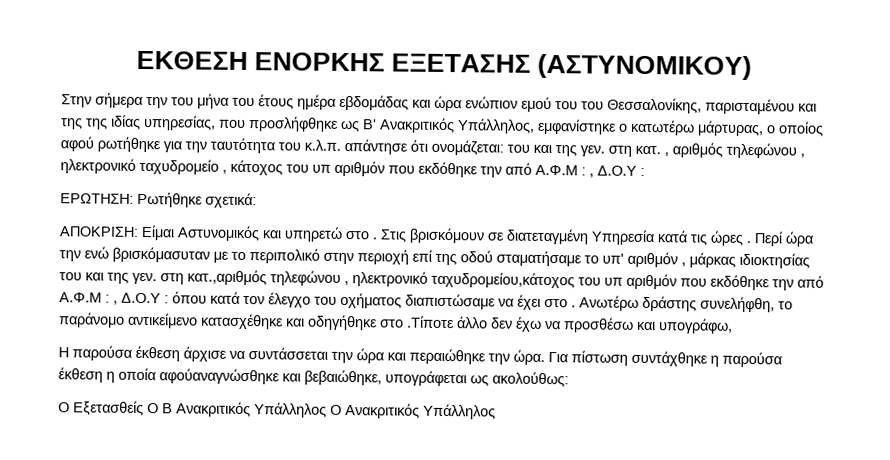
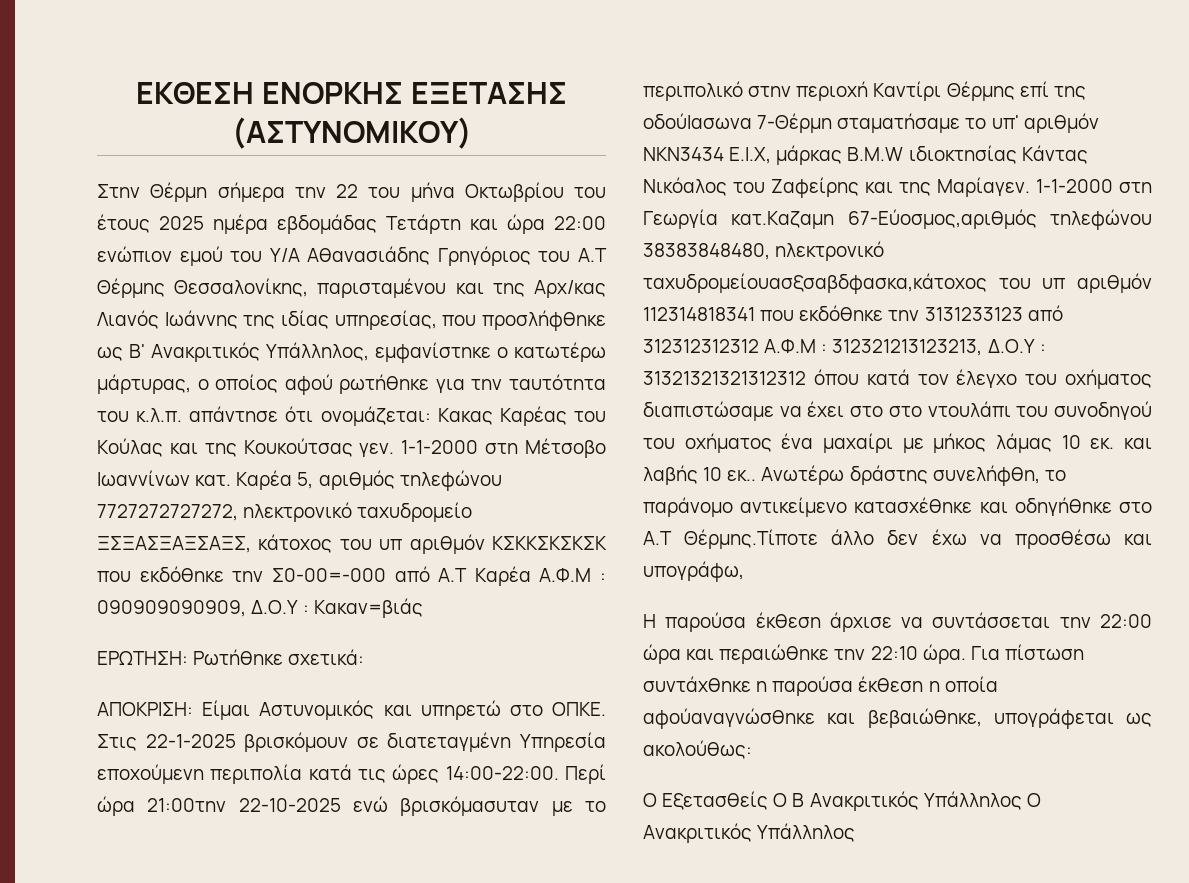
(92, 101) none -> [150,182,208,202] Θέρμη
(168, 103) none -> [336,184,358,198] 22
(229, 101) none -> [464,182,564,202] Οκτωβρίου
(294, 102) none -> [159,216,204,230] 2025
(409, 102) none -> [386,214,461,234] Τετάρτη
(462, 103) none -> [554,216,606,230] 22:00
[581,101,604,110] του -> [269,246,607,266] [97,278,165,298] Υ/Α Αθανασιάδης Γρηγόριος του Α.Τ Θέρμης
(83, 124) none -> [534,280,606,298] [97,310,238,329] Αρχ/κας Λιανός Ιωάννης
[507,144,669,157] του και της γεν. στη κατ. , -> [437,406,606,426] [97,438,607,458] [97,470,314,490] Κακας Καρέας του Κούλας και της Κουκούτσας γεν. 1-1-2000 στη Μέτσοβο Ιωαννίνων κατ. Καρέα 5,
[800,153,805,158] , -> [97,504,238,521] 7727272727272,
[222,169,227,174] , -> [97,536,251,553] ΞΣΞΑΣΞΑΞΣΑΞΣ,
[388,161,645,178] που εκδόθηκε την από Α.Φ.Μ : , Δ.Ο.Υ : -> [492,536,607,550] [97,566,606,586] [97,598,424,618] ΚΣΚΚΣΚΣΚΣΚ που εκδόθηκε την Σ0-00=-000 από Α.Τ Καρέα Α.Φ.Μ : 090909090909, Δ.Ο.Υ : Κακαν=βιάς
[372,229,407,243] . Στις -> [552,702,607,716] [97,734,236,751] ΟΠΚΕ. Στις 22-1-2025
(655, 237) none -> [97,764,303,784] εποχούμενη περιπολία
[746,241,751,244] . -> [445,766,559,780] 14:00-22:00.
[59,250,81,262] την -> [147,798,341,812] 21:00την 22-10-2025
[412,249,810,269] [59,269,824,291] [59,292,169,305] επί της οδού σταματήσαμε το υπ' αριθμόν , μάρκας ιδιοκτησίας του και της γεν. στη κατ.,αριθμός τηλεφώνου , ηλεκτρονικό ταχυδρομείου,κάτοχος του υπ αριθμόν που εκδόθηκε την από Α.Φ.Μ : , Δ.Ο.Υ : -> [873,81,1086,101] [643,113,1099,133] [643,145,1088,165] [643,177,1152,198] [643,209,1152,230] [643,241,885,261] [643,273,1152,294] [643,305,1063,321] [643,339,1046,356] [643,371,806,385] Καντίρι Θέρμης επί της οδούΙασωνα 7-Θέρμη σταματήσαμε το υπ' αριθμόν ΝΚΝ3434 Ε.Ι.Χ, μάρκας Β.Μ.W ιδιοκτησίας Κάντας Νικόαλος του Ζαφείρης και της Μαρίαγεν. 1-1-2000 στη Γεωργία κατ.Καζαμη 67-Εύοσμος,αριθμός τηλεφώνου 38383848480, ηλεκτρονικό ταχυδρομείουασξσαβδφασκα,κάτοχος του υπ αριθμόν 112314818341 που εκδόθηκε την 3131233123 από 312312312312 Α.Φ.Μ : 312321213123213, Δ.Ο.Υ : 31321321321312312
[571,305,576,308] . -> [888,401,1152,420] [643,433,1152,453] [643,465,757,485] στο ντουλάπι του συνοδηγού του οχήματος ένα μαχαίρι με μήκος λάμας 10 εκ. και λαβής 10 εκ..
[407,315,455,329] .Τίποτε -> [643,529,819,549] Α.Τ Θέρμης.Τίποτε
(353, 357) none -> [1100,614,1152,628] 22:00
(510, 359) none -> [870,646,918,660] 22:10

